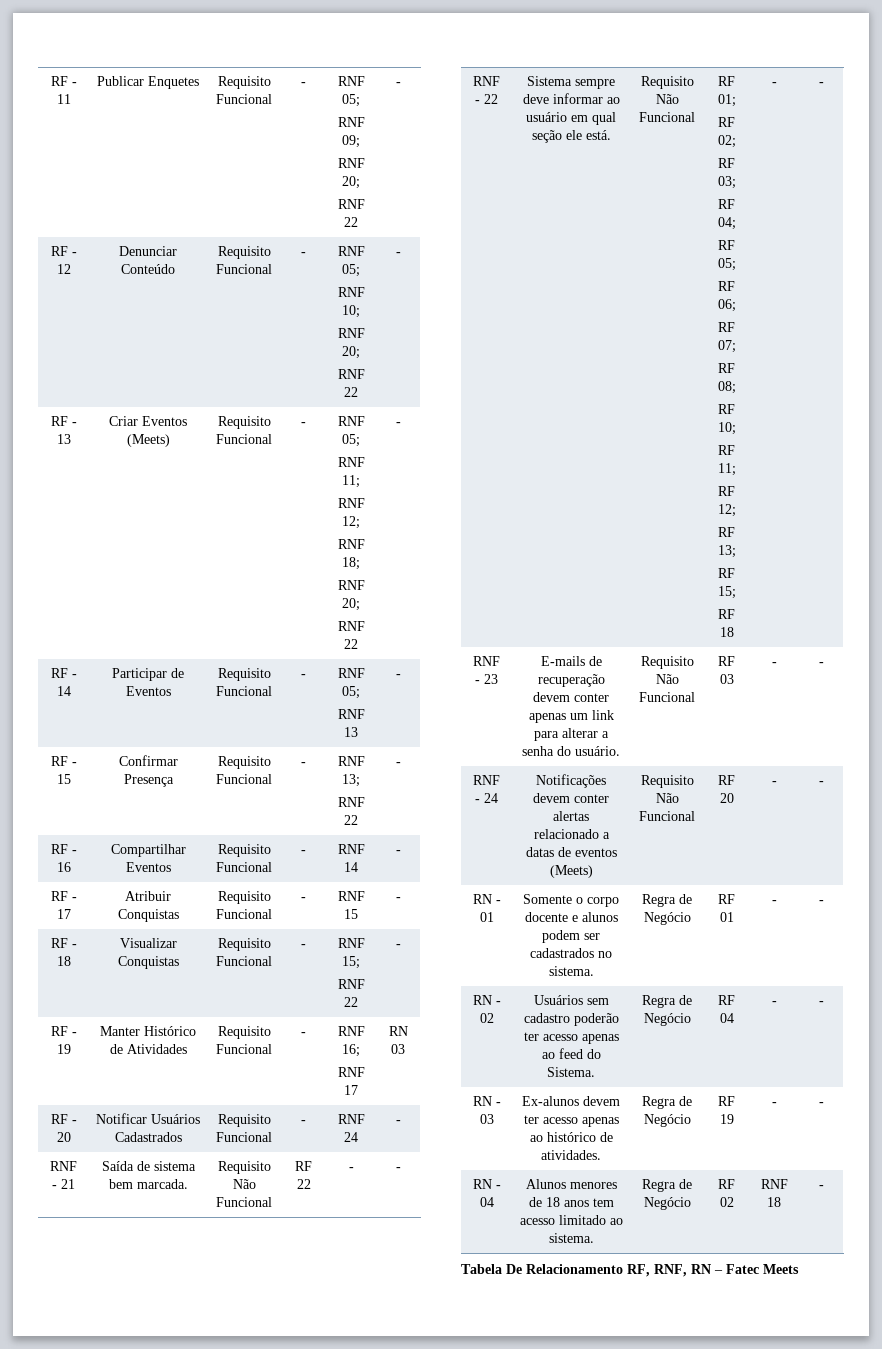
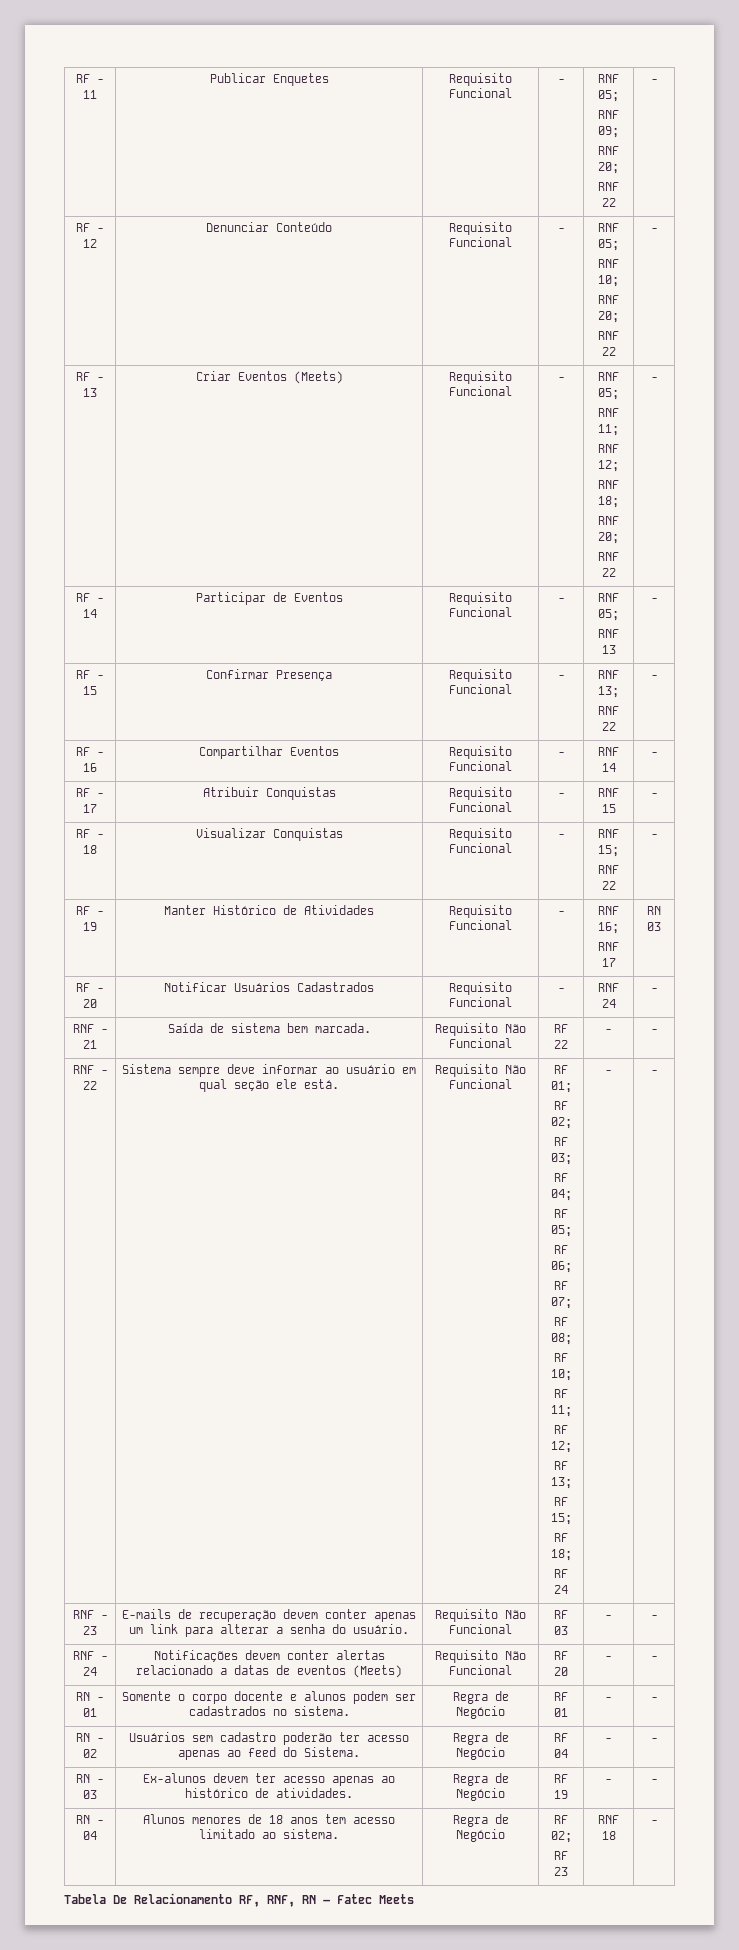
[719,627,734,637] 18 -> [550,1549,572,1561] [554,1569,568,1578] [554,1585,568,1594] 18; // RF 24
[719,1197,734,1207] 02 -> [550,1831,572,1843] [554,1851,568,1860] [554,1867,568,1876] 02; // RF 23

